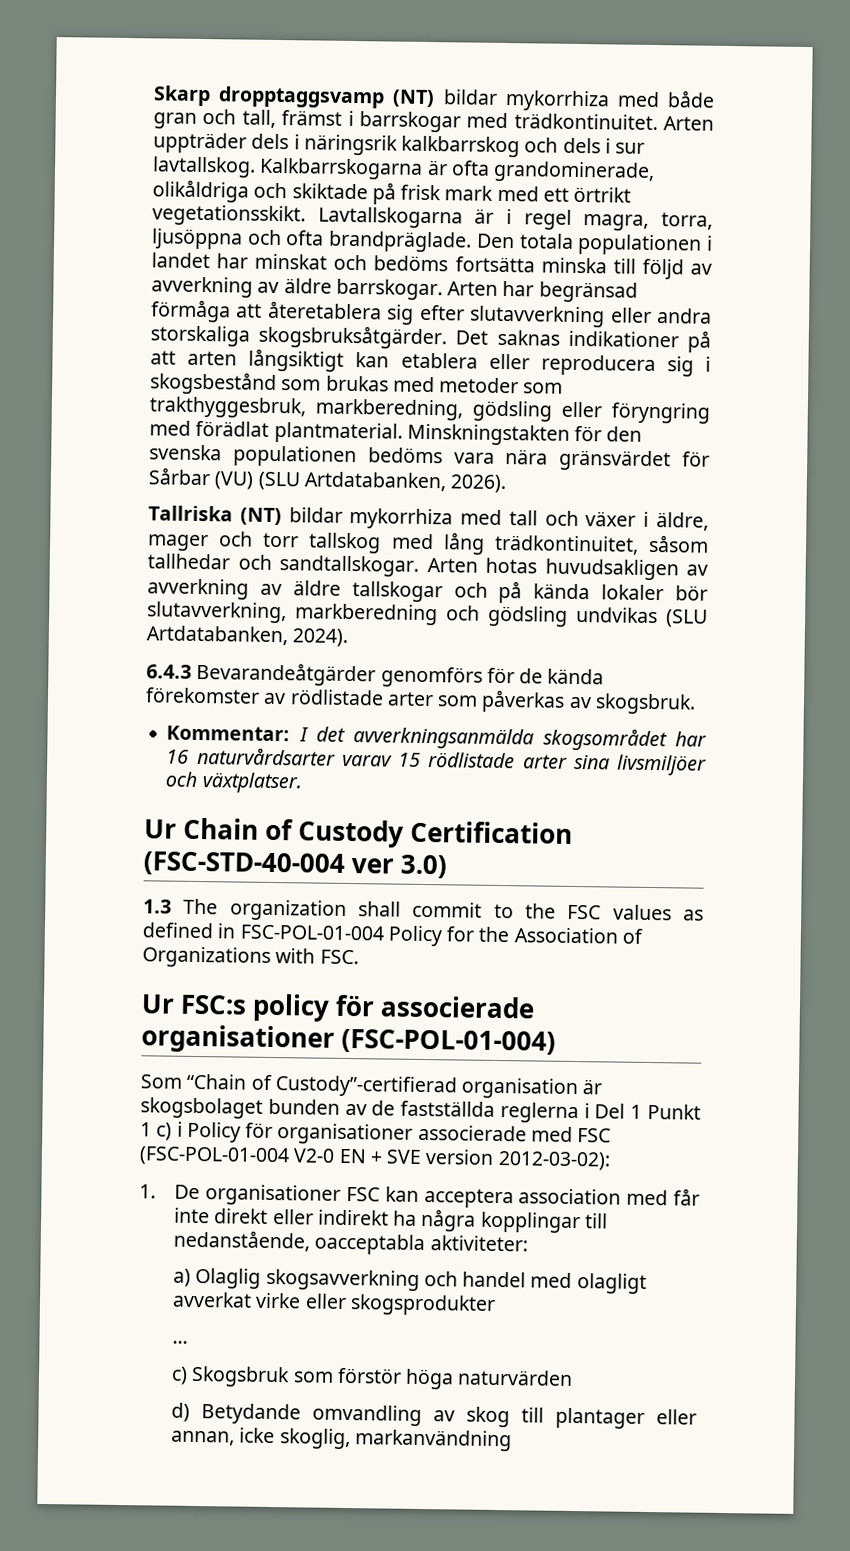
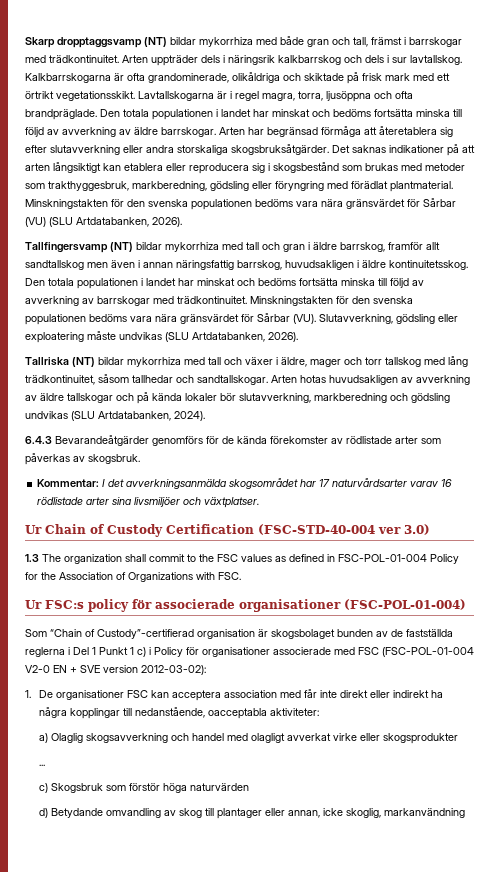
(507, 484) none -> [25,242,440,253] [25,260,468,270] [25,278,424,289] [25,296,413,306] [25,313,458,325] [25,331,298,343] // Tallfingersvamp (NT) bildar mykorrhiza med tall och gran i äldre barrskog, framför allt sandtallskog men även i annan näringsfattig barrskog, huvudsakligen i äldre kontinuitetsskog. Den totala populationen i landet har minskat och bedöms fortsätta minska till följd av avverkning av barrskogar med trädkontinuitet. Minskningstakten för den svenska populationen bedöms vara nära gränsvärdet för Sårbar (VU). Slutavverkning, gödsling eller exploatering måste undvikas (SLU Artdatabanken, 2026).
[166,749,190,764] 16 -> [319,479,331,487] 17
[398,752,422,767] 15 -> [441,479,453,487] 16

